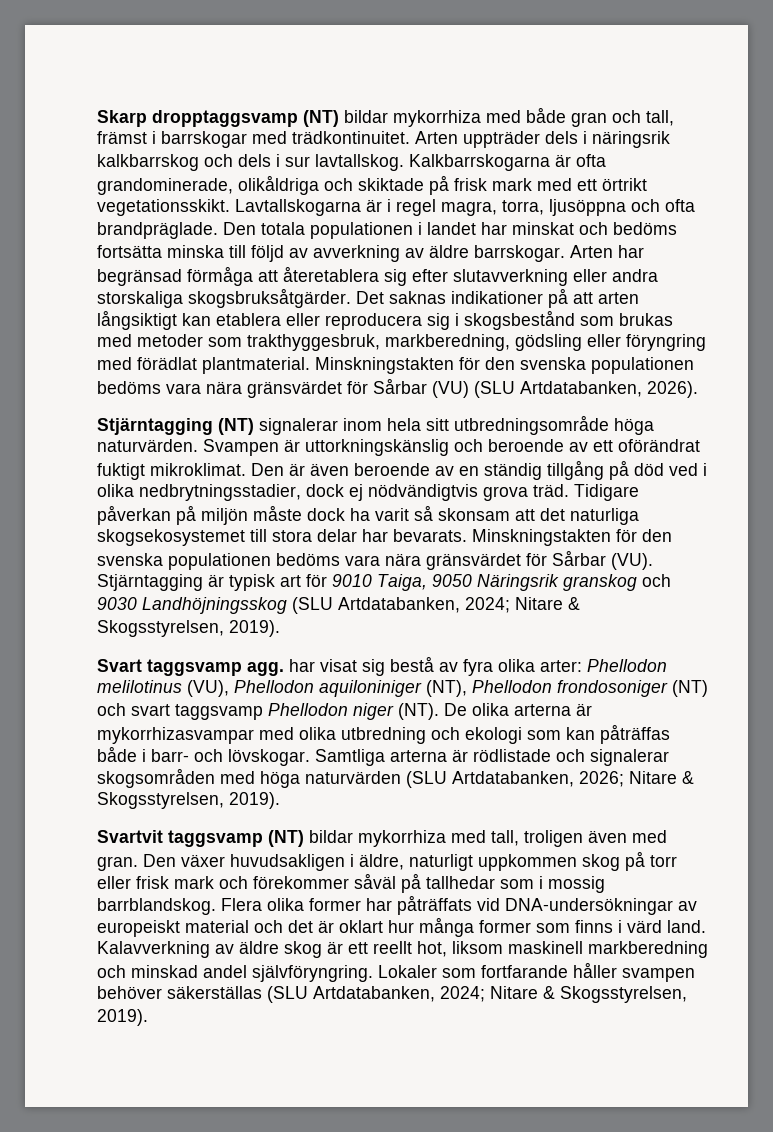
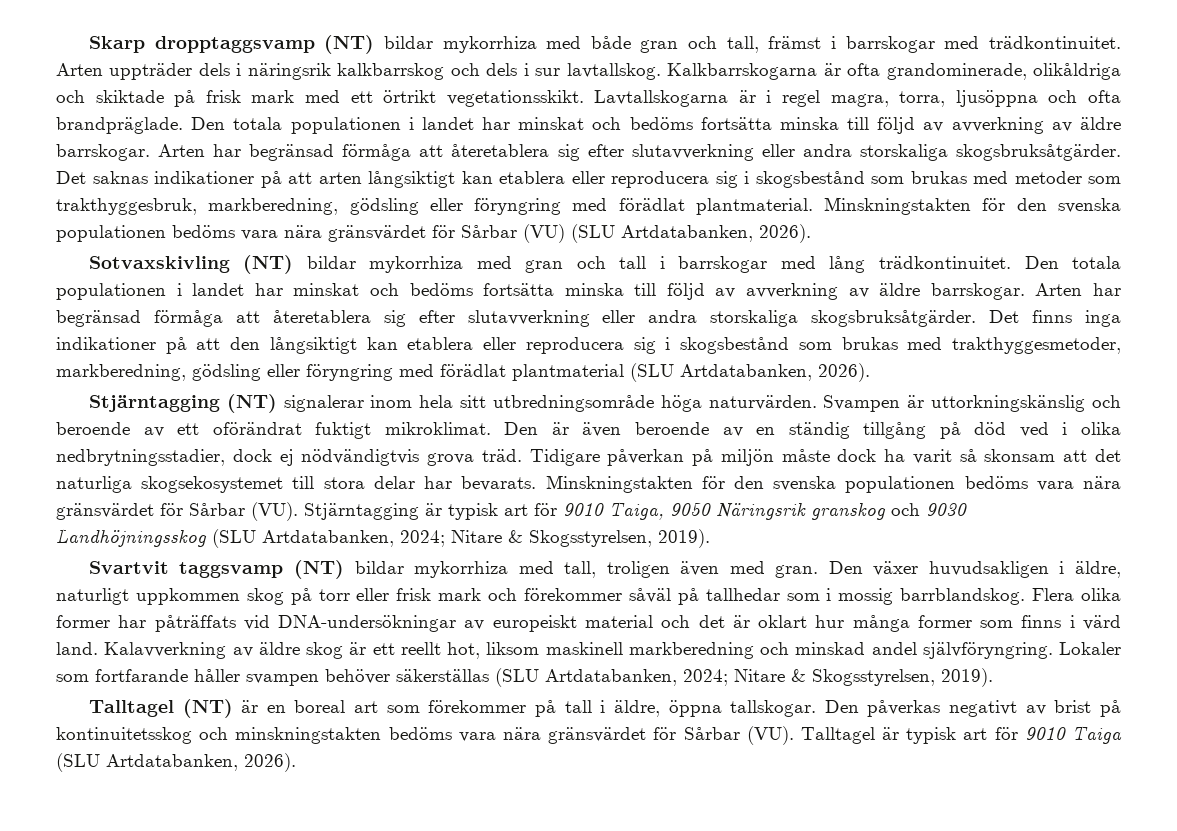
(698, 389) none -> [88,255,1121,274] [56,283,1121,300] [56,310,1121,327] [56,337,1122,354] [56,363,870,382] // Sotvaxskivling (NT) bildar mykorrhiza med gran och tall i barrskogar med lång trädkontinuitet. Den totala populationen i landet har minskat och bedöms fortsätta minska till följd av avverkning av äldre barrskogar. Arten har begränsad förmåga att återetablera sig efter slutavverkning eller andra storskaliga skogsbruksåtgärder. Det finns inga indikationer på att den långsiktigt kan etablera eller reproducera sig i skogsbestånd som brukas med trakthyggesmetoder, markberedning, gödsling eller föryngring med förädlat plantmaterial (SLU Artdatabanken, 2026).
[97,656,667,676] [97,680,708,697] [97,703,592,720] [97,724,670,744] [97,746,669,766] [97,768,694,788] [97,792,280,809] // Svart taggsvamp agg. har visat sig bestå av fyra olika arter: Phellodon melilotinus (VU), Phellodon aquiloniniger (NT), Phellodon frondosoniger (NT) och svart taggsvamp Phellodon niger (NT). De olika arterna är mykorrhizasvampar med olika utbredning och ekologi som kan påträffas både i barr- och lövskogar. Samtliga arterna är rödlistade och signalerar skogsområden med höga naturvärden (SLU Artdatabanken, 2026; Nitare & Skogsstyrelsen, 2019). -> (710, 538) none
(148, 1017) none -> [88,699,1121,718] [56,726,1122,745] [56,753,296,772] // Talltagel (NT) är en boreal art som förekommer på tall i äldre, öppna tallskogar. Den påverkas negativt av brist på kontinuitetsskog och minskningstakten bedöms vara nära gränsvärdet för Sårbar (VU). Talltagel är typisk art för 9010 Taiga (SLU Artdatabanken, 2026).

